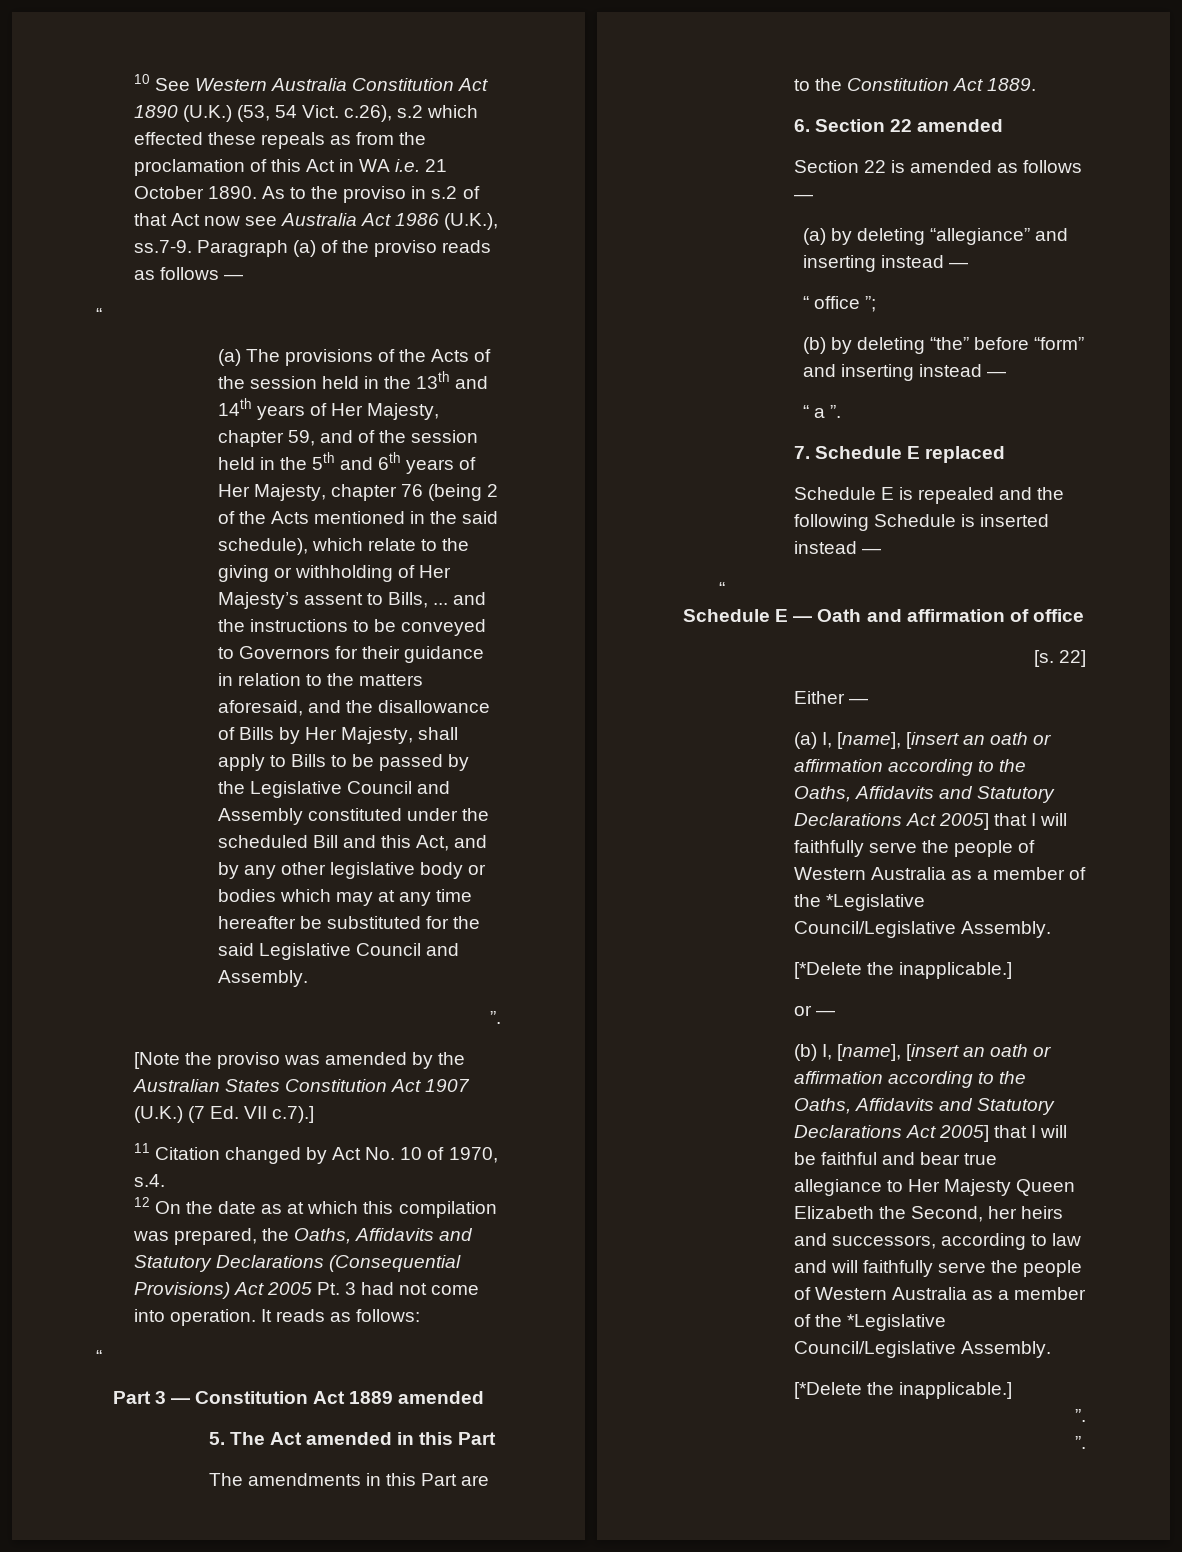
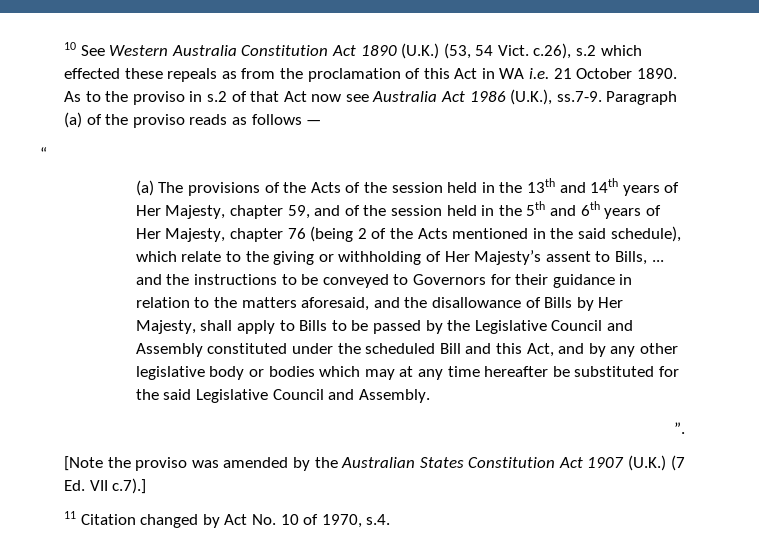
[133,1197,497,1218] [132,1228,474,1245] [133,1255,461,1272] [133,1282,480,1299] [133,1309,421,1326] [96,1350,102,1363] [112,1391,485,1404] [208,1432,497,1445] [208,1473,490,1486] [793,78,1037,91] [793,119,1003,132] [793,160,1083,173] [793,194,813,200] [802,228,1069,245] [802,255,968,272] [802,296,876,312] [802,337,1085,354] [802,364,1006,381] [802,405,841,418] [793,446,1005,463] [793,487,1065,504] [793,514,1049,531] [793,541,881,554] [718,582,725,595] [683,609,1084,622] [1033,650,1086,667] [793,691,868,704] [793,732,1052,749] [793,759,1026,776] [793,786,1055,803] [793,813,1068,830] [793,840,1036,857] [793,867,1087,880] [793,894,925,911] [793,921,1051,938] [793,962,1012,979] [793,1005,835,1016] [793,1044,1052,1061] [793,1071,1026,1088] [793,1098,1055,1115] [793,1125,1068,1142] [793,1152,998,1165] [793,1179,1076,1196] [793,1206,1064,1222] [793,1233,1082,1250] [793,1260,1083,1277] [793,1287,1087,1300] [793,1314,946,1331] [793,1341,1051,1358] [793,1382,1012,1399] [1075,1409,1086,1422] [1075,1436,1086,1449] // 12 On the date as at which this compilation was prepared, the Oaths, Affidavits and Statutory Declarations (Consequential Provisions) Act 2005 Pt. 3 had not come into operation. It reads as follows: // “ // Part 3 — Constitution Act 1889 amended // 5. The Act amended in this Part // The amendments in this Part are to the Constitution Act 1889. // 6. Section 22 amended // Section 22 is amended as follows — // (a) by deleting “allegiance” and inserting instead — // “ office ”; // (b) by deleting “the” before “form” and inserting instead — // “ a ”. // 7. Schedule E replaced // Schedule E is repealed and the following Schedule is inserted instead — // “ // Schedule E — Oath and affirmation of office // [s. 22] // Either — // (a) I, [name], [insert an oath or affirmation according to the Oaths, Affidavits and Statutory Declarations Act 2005] that I will faithfully serve the people of Western Australia as a member of the *Legislative Council/Legislative Assembly. // [*Delete the inapplicable.] // or — // (b) I, [name], [insert an oath or affirmation according to the Oaths, Affidavits and Statutory Declarations Act 2005] that I will be faithful and bear true allegiance to Her Majesty Queen Elizabeth the Second, her heirs and successors, according to law and will faithfully serve the people of Western Australia as a member of the *Legislative Council/Legislative Assembly. // [*Delete the inapplicable.] // ”. // ”. -> (391, 519) none

